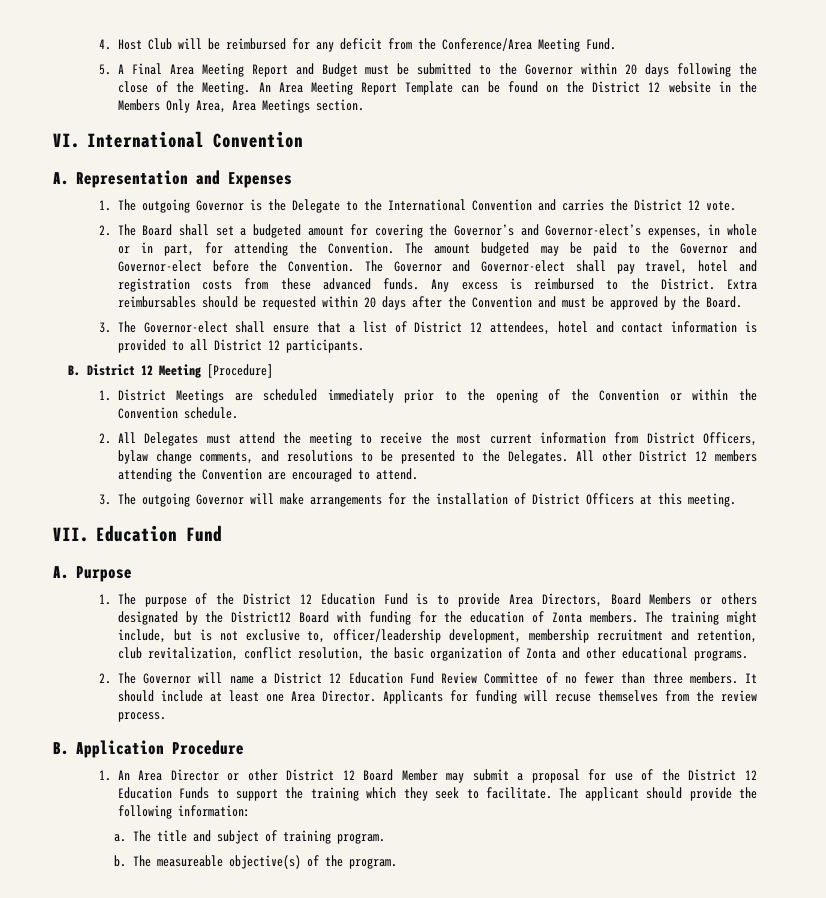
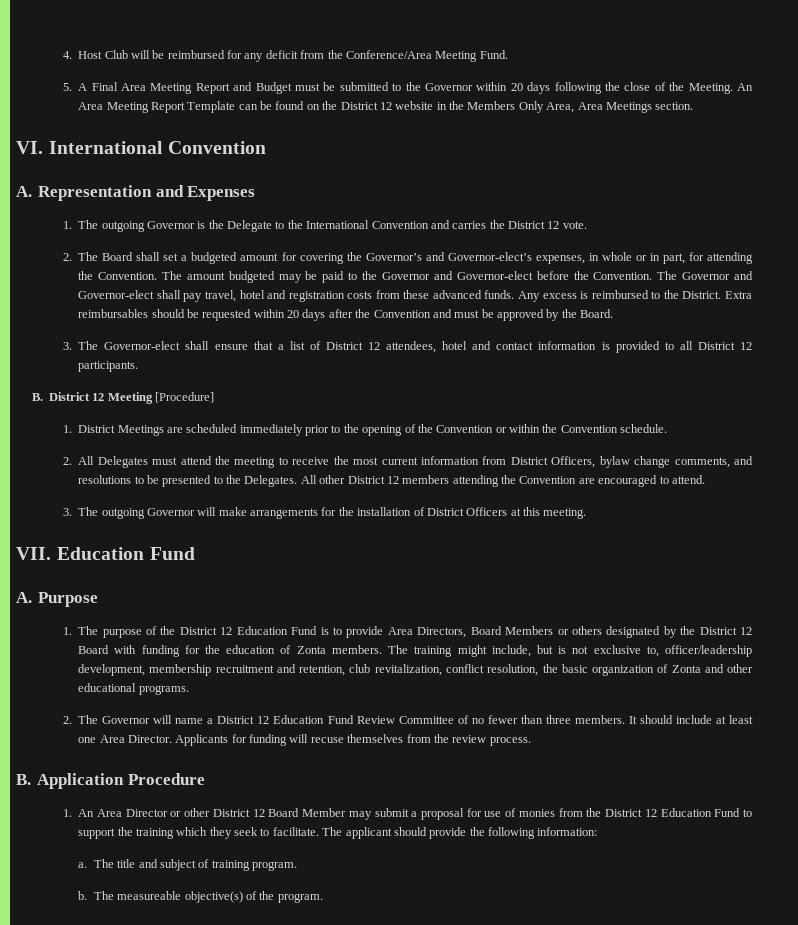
[231,611,292,623] District12 -> [699,627,752,635] District 12
[661,769,758,781] [117,787,210,799] the District 12 Education Funds -> [518,808,741,817] monies from the District 12 Education Fund

